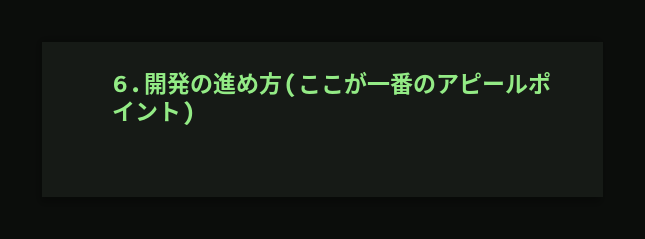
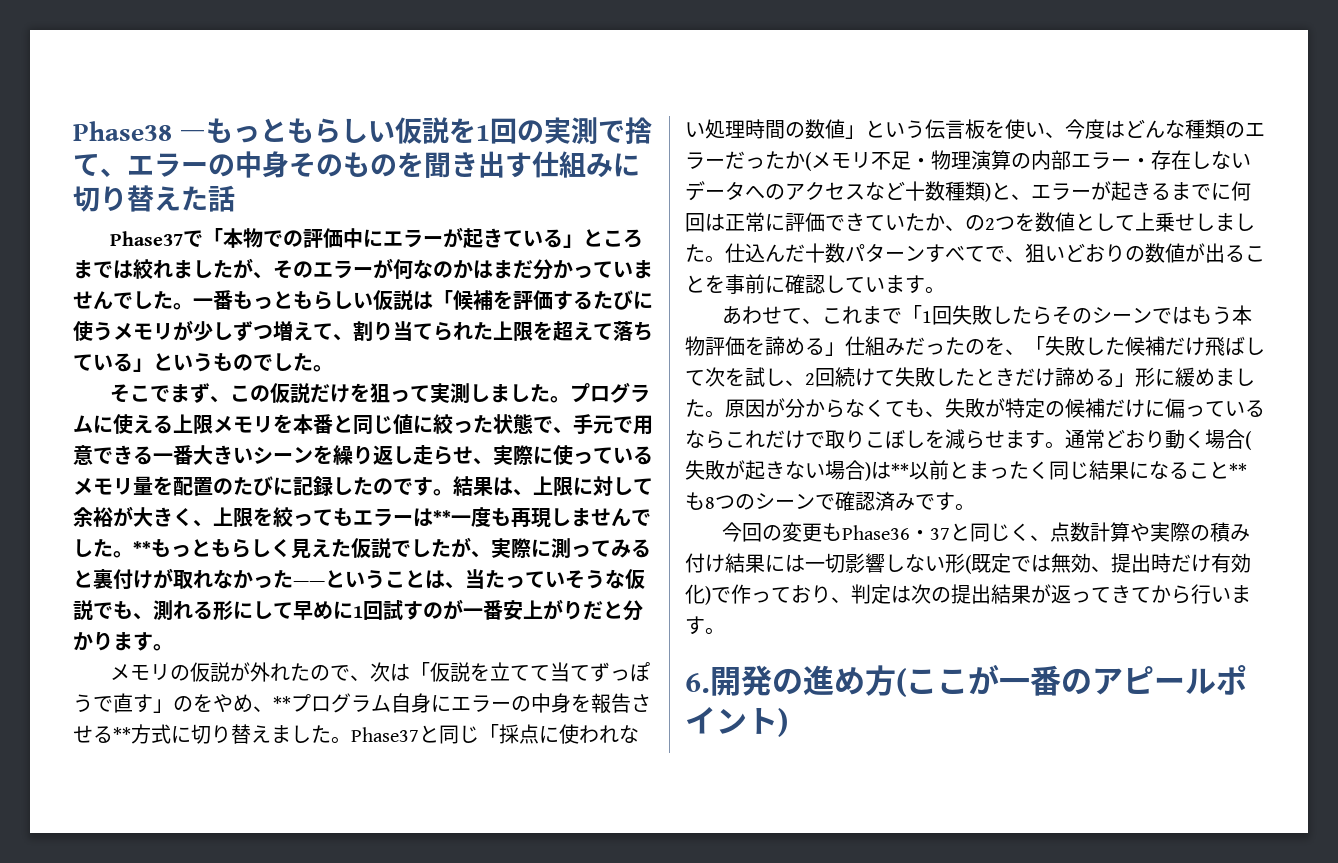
(112, 84) none -> [73,117,653,145] [73,151,640,178] [73,185,235,212] [110,227,644,249] [73,258,653,280] [73,290,653,310] [73,320,653,341] [73,353,333,372] [110,382,651,404] [73,414,653,435] [73,445,653,465] [73,476,653,496] [73,506,651,528] [73,537,651,559] [73,568,645,590] [73,599,643,621] [73,631,173,651] [110,662,651,682] [73,693,651,714] [73,724,639,744] [685,119,1265,139] [685,150,1251,171] [685,181,1251,202] [685,212,1255,232] [685,243,1265,263] [685,274,945,294] [722,305,1253,325] [685,336,1265,356] [685,367,1255,387] [685,398,1265,419] [685,429,1252,450] [685,460,1247,481] [685,491,975,511] [722,522,1251,542] [685,553,1251,574] [685,584,1251,605] [685,616,725,635] Phase38 ―もっともらしい仮説を1回の実測で捨て、エラーの中身そのものを聞き出す仕組みに切り替えた話 // Phase37で「本物での評価中にエラーが起きている」ところまでは絞れましたが、そのエラーが何なのかはまだ分かっていませんでした。一番もっともらしい仮説は「候補を評価するたびに使うメモリが少しずつ増えて、割り当てられた上限を超えて落ちている」というものでした。 // そこでまず、この仮説だけを狙って実測しました。プログラムに使える上限メモリを本番と同じ値に絞った状態で、手元で用意できる一番大きいシーンを繰り返し走らせ、実際に使っているメモリ量を配置のたびに記録したのです。結果は、上限に対して余裕が大きく、上限を絞ってもエラーは**一度も再現しませんでした。**もっともらしく見えた仮説でしたが、実際に測ってみると裏付けが取れなかった——ということは、当たっていそうな仮説でも、測れる形にして早めに1回試すのが一番安上がりだと分かります。 // メモリの仮説が外れたので、次は「仮説を立てて当てずっぽうで直す」のをやめ、**プログラム自身にエラーの中身を報告させる**方式に切り替えました。Phase37と同じ「採点に使われない処理時間の数値」という伝言板を使い、今度はどんな種類のエラーだったか(メモリ不足・物理演算の内部エラー・存在しないデータへのアクセスなど十数種類)と、エラーが起きるまでに何回は正常に評価できていたか、の2つを数値として上乗せしました。仕込んだ十数パターンすべてで、狙いどおりの数値が出ることを事前に確認しています。 // あわせて、これまで「1回失敗したらそのシーンではもう本物評価を諦める」仕組みだったのを、「失敗した候補だけ飛ばして次を試し、2回続けて失敗したときだけ諦める」形に緩めました。原因が分からなくても、失敗が特定の候補だけに偏っているならこれだけで取りこぼしを減らせます。通常どおり動く場合(失敗が起きない場合)は**以前とまったく同じ結果になること**も8つのシーンで確認済みです。 // 今回の変更もPhase36・37と同じく、点数計算や実際の積み付け結果には一切影響しない形(既定では無効、提出時だけ有効化)で作っており、判定は次の提出結果が返ってきてから行います。 //

